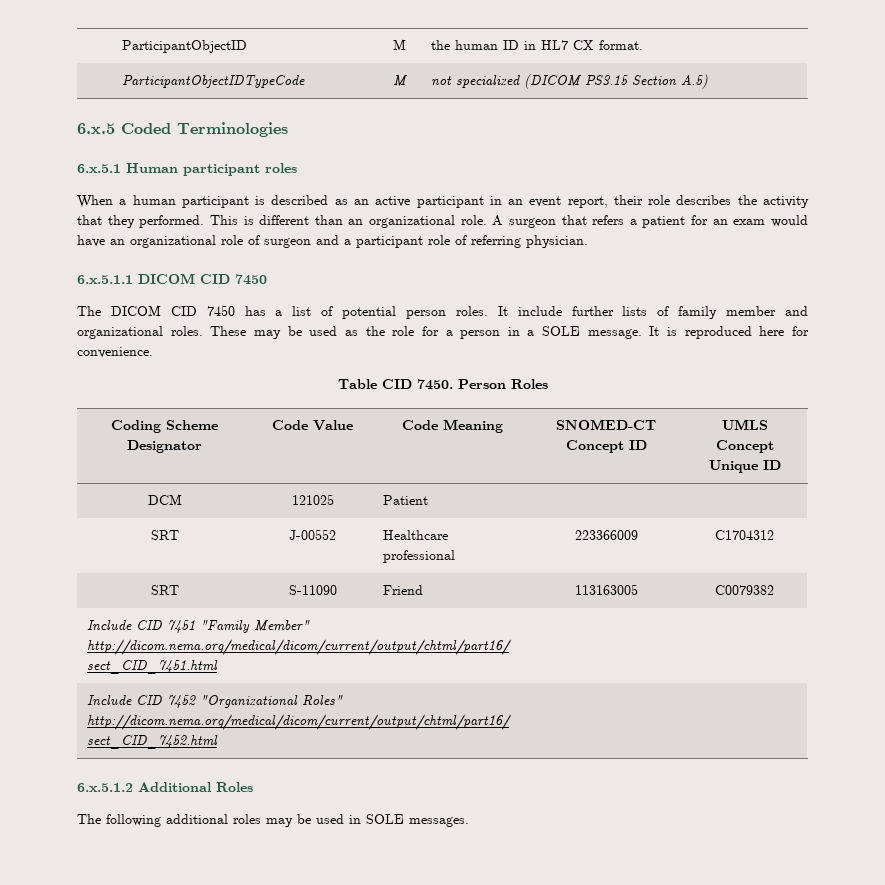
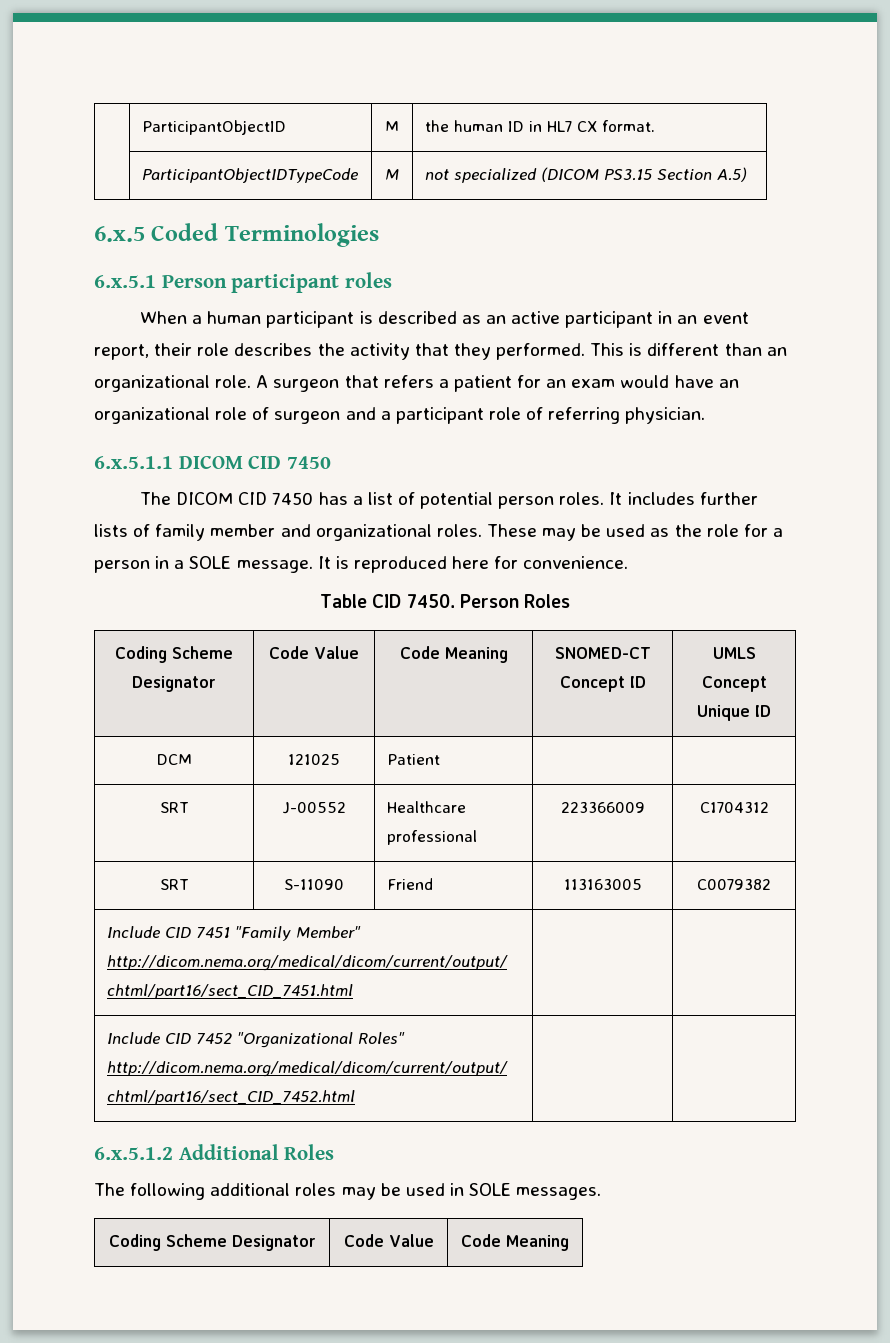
[126,163,178,173] Human -> [161,275,227,288] Person
[517,306,562,316] include -> [627,492,695,505] includes
(469, 822) none -> [108,1234,316,1251] [343,1234,434,1247] [461,1234,569,1251] // Coding Scheme Designator | Code Value | Code Meaning

